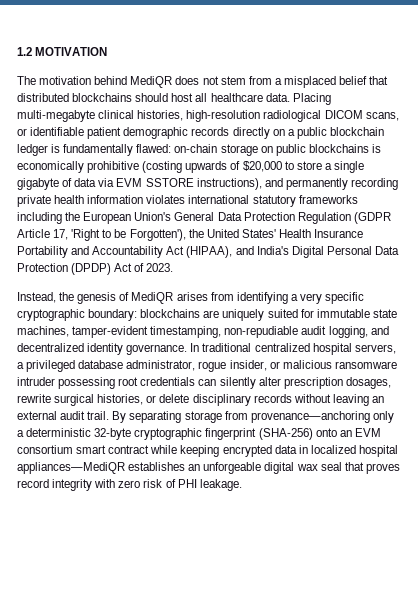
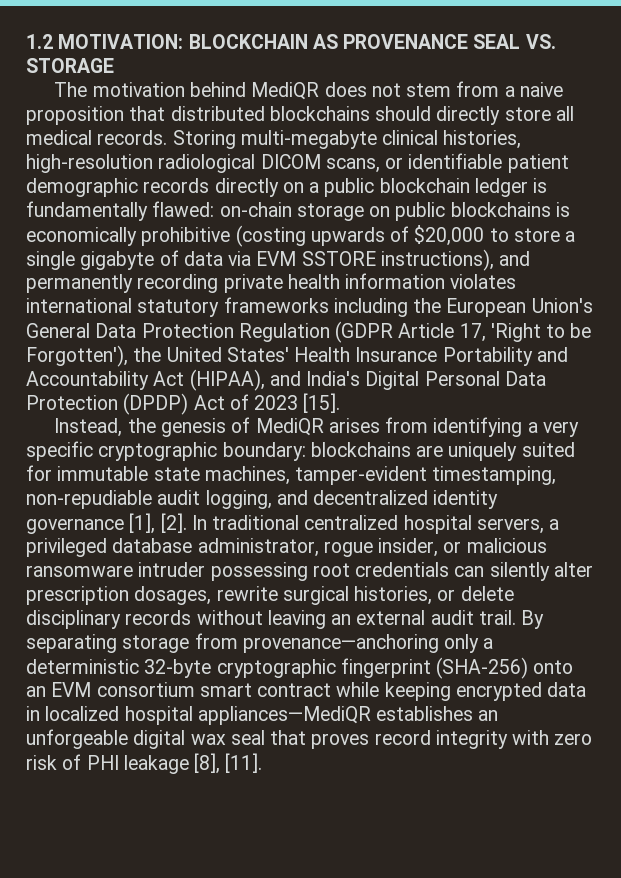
[35,47,108,56] MOTIVATION -> [58,34,556,49] [26,58,114,73] MOTIVATION: BLOCKCHAIN AS PROVENANCE SEAL VS. STORAGE
[283,76,368,88] misplaced belief -> [519,82,563,97] [26,106,124,125] naive proposition
[171,93,331,105] host all healthcare data. Placing -> [436,106,574,125] [26,130,236,149] directly store all medical records. Storing
[146,263,174,272] 2023. -> [254,393,341,413] 2023 [15].
[126,344,188,355] governance. -> [26,513,187,534] governance [1], [2].
[199,479,242,491] leakage. -> [123,753,263,774] leakage [8], [11].

